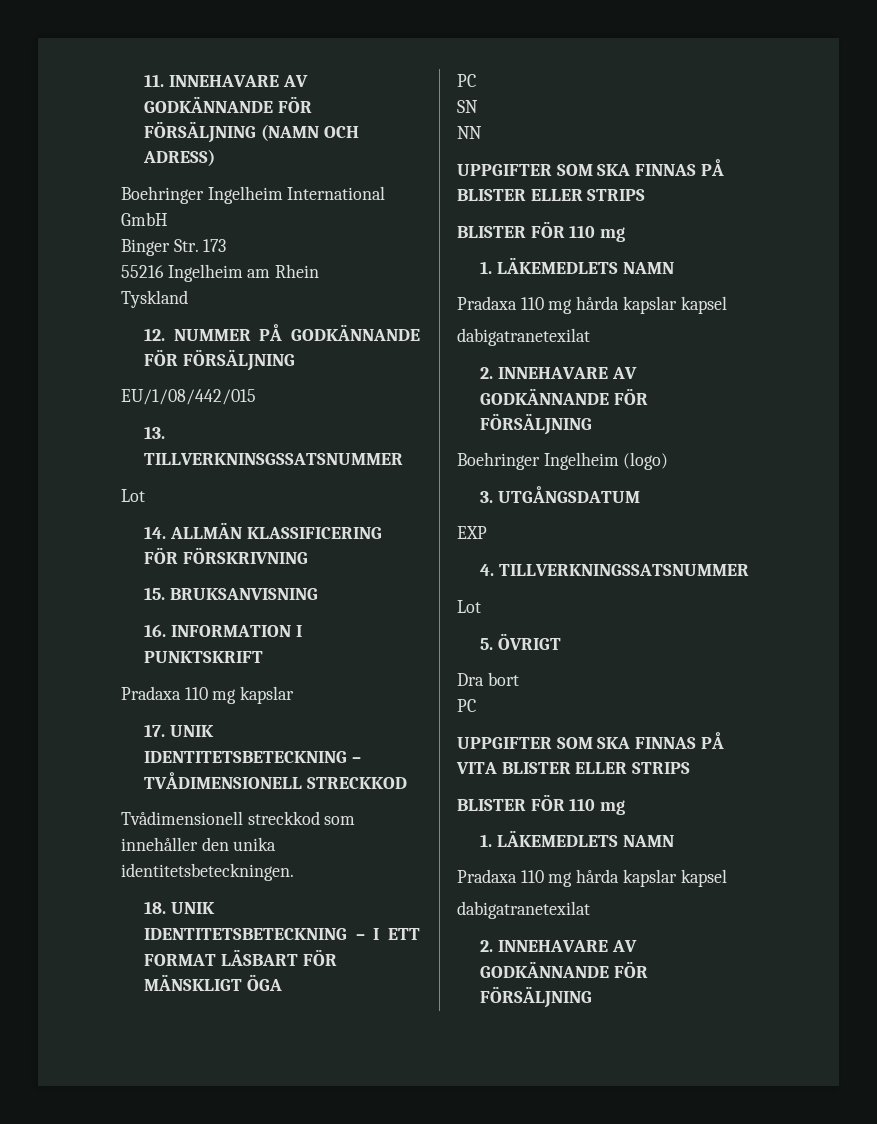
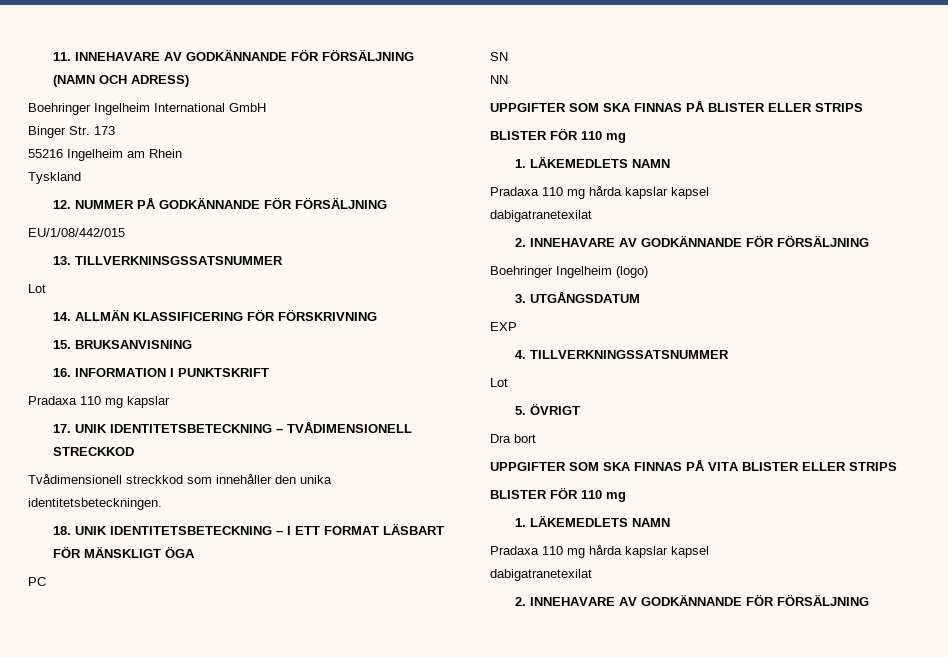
[457,699,476,712] // PC -> (536, 438) none

